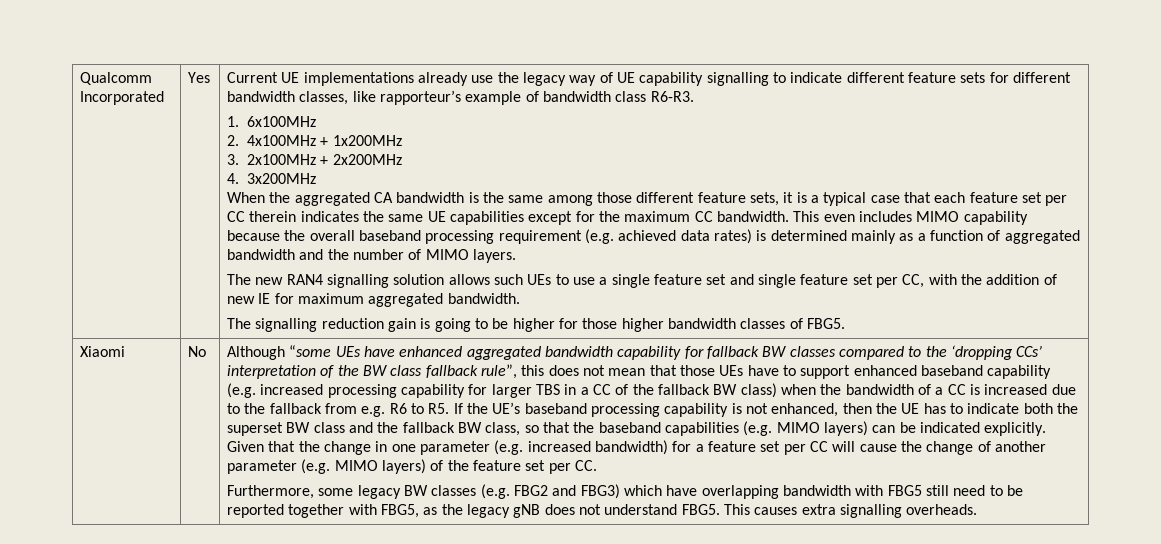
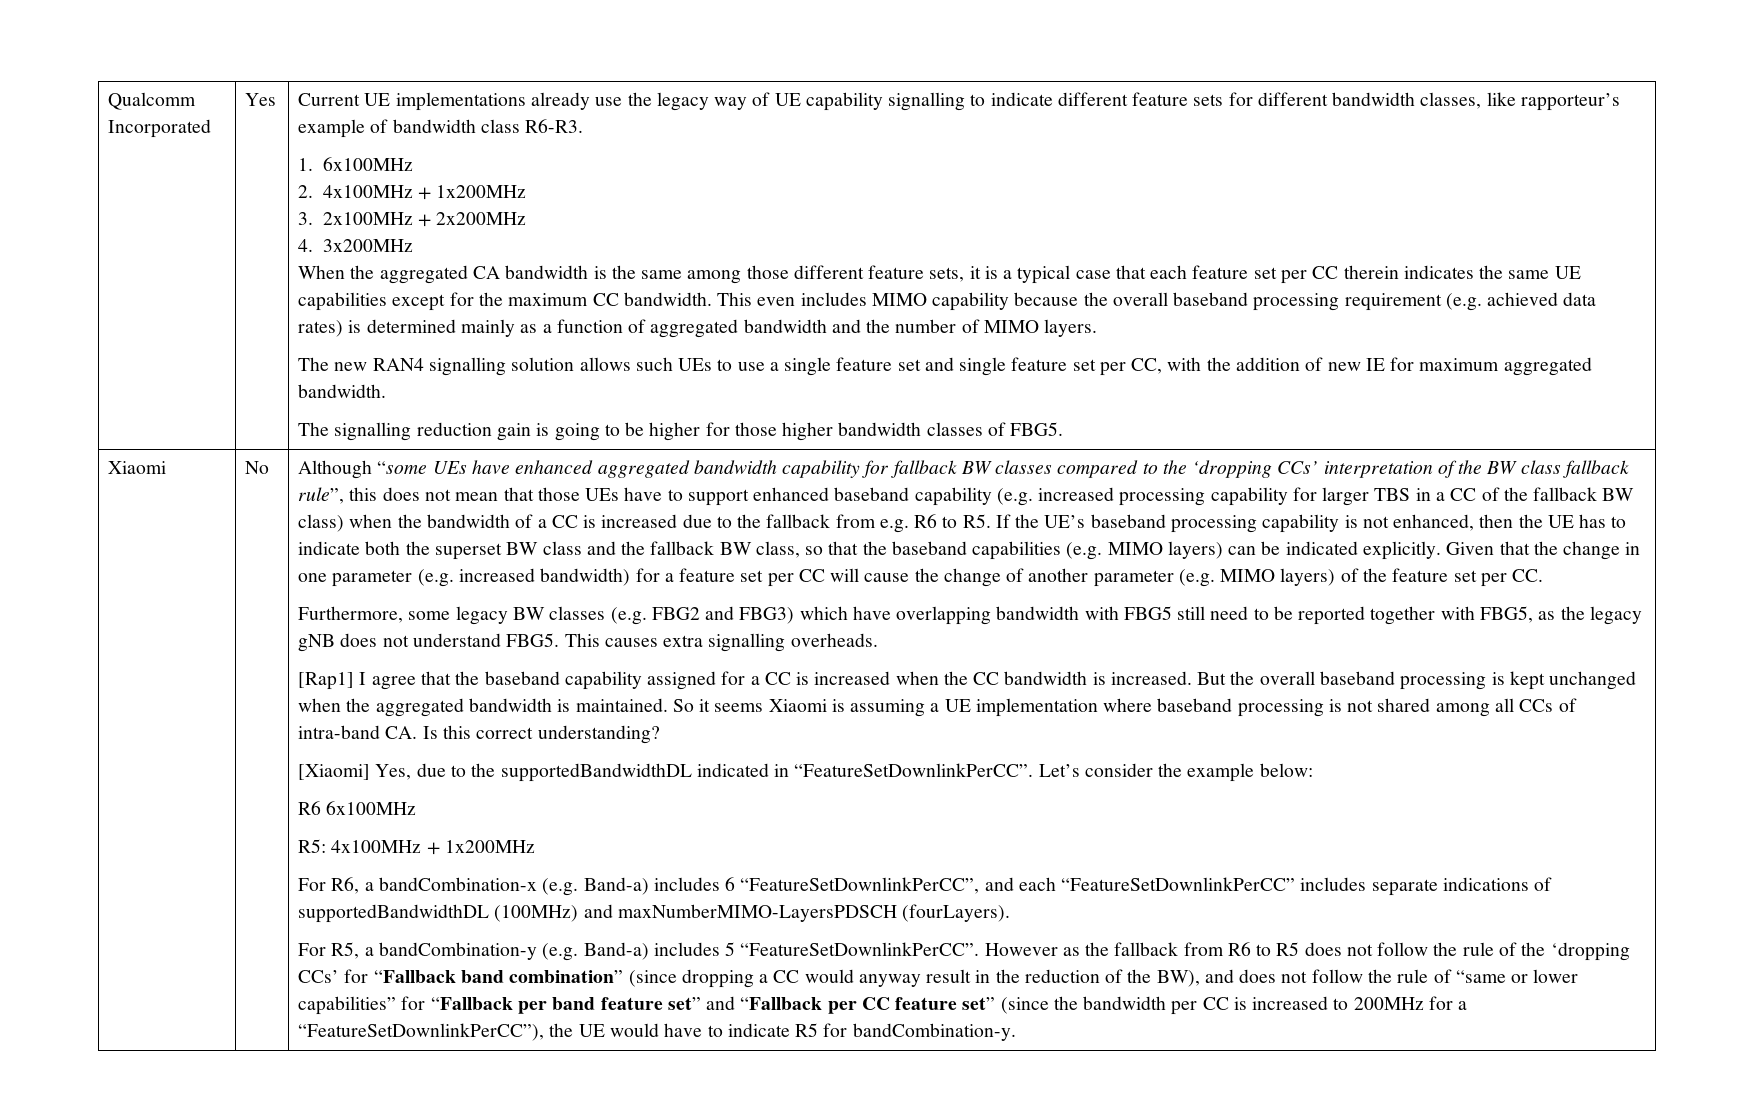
(978, 509) none -> [298,671,1637,690] [298,698,1577,717] [298,725,660,744] [298,763,1313,782] [298,801,417,815] [298,839,535,855] [298,877,1553,896] [298,904,1011,923] [298,942,1630,961] [298,969,1579,988] [298,996,1468,1015] [298,1023,1016,1041] // [Rap1] I agree that the baseband capability assigned for a CC is increased when the CC bandwidth is increased. But the overall baseband processing is kept unchanged when the aggregated bandwidth is maintained. So it seems Xiaomi is assuming a UE implementation where baseband processing is not shared among all CCs of intra-band CA. Is this correct understanding? // [Xiaomi] Yes, due to the supportedBandwidthDL indicated in “FeatureSetDownlinkPerCC”. Let’s consider the example below: // R6 6x100MHz // R5: 4x100MHz + 1x200MHz // For R6, a bandCombination-x (e.g. Band-a) includes 6 “FeatureSetDownlinkPerCC”, and each “FeatureSetDownlinkPerCC” includes separate indications of supportedBandwidthDL (100MHz) and maxNumberMIMO-LayersPDSCH (fourLayers). // For R5, a bandCombination-y (e.g. Band-a) includes 5 “FeatureSetDownlinkPerCC”. However as the fallback from R6 to R5 does not follow the rule of the ‘dropping CCs’ for “Fallback band combination” (since dropping a CC would anyway result in the reduction of the BW), and does not follow the rule of “same or lower capabilities” for “Fallback per band feature set” and “Fallback per CC feature set” (since the bandwidth per CC is increased to 200MHz for a “FeatureSetDownlinkPerCC”), the UE would have to indicate R5 for bandCombination-y.

